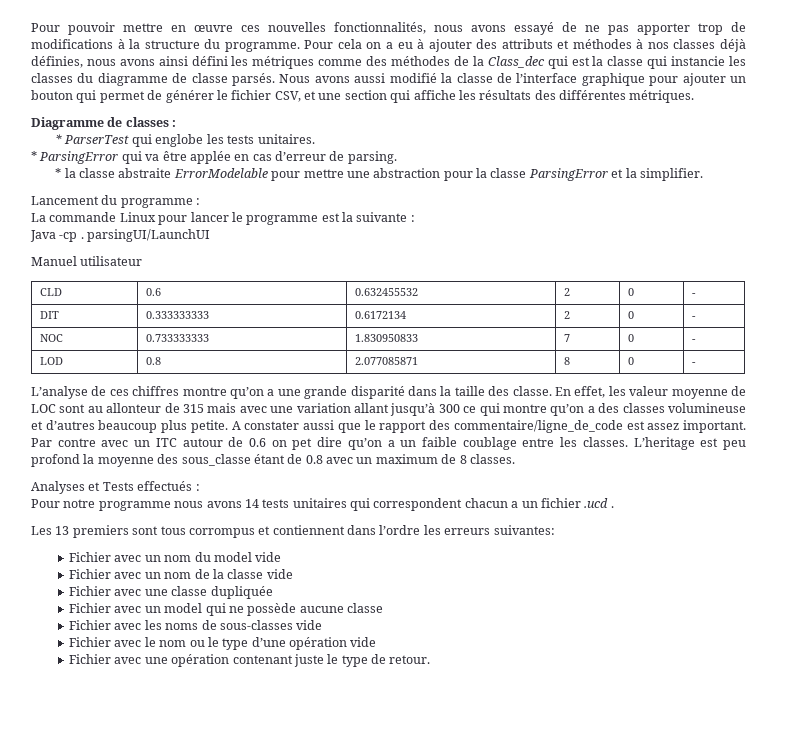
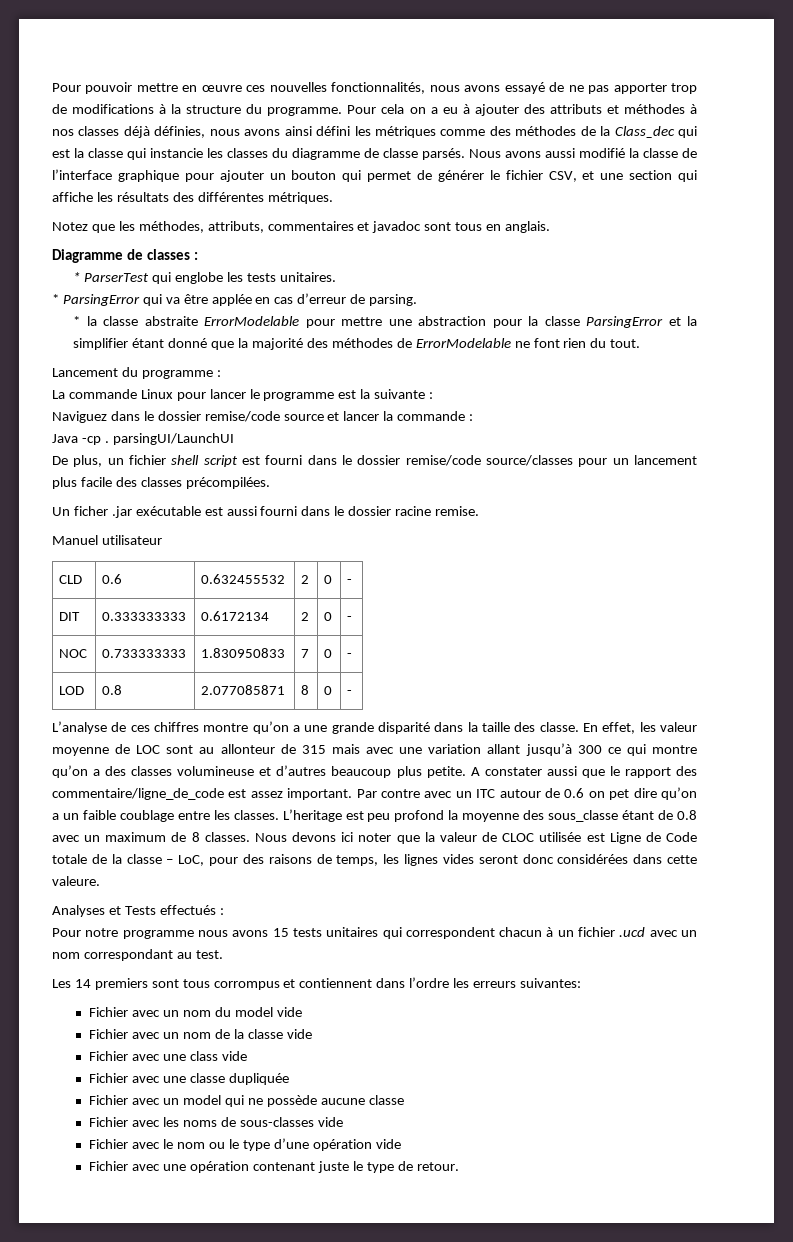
(695, 96) none -> [52,221,551,233] // Notez que les méthodes, attributs, commentaires et javadoc sont tous en anglais.
[639,168,703,181] simplifier. -> [73,338,641,350] simplifier étant donné que la majorité des méthodes de ErrorModelable ne font rien du tout.
[30,229,211,242] Java -cp . parsingUI/LaunchUI -> [52,411,474,423] [52,433,234,445] [52,455,698,467] [52,477,270,489] [52,506,480,518] Naviguez dans le dossier remise/code source et lancer la commande : // Java -cp . parsingUI/LaunchUI // De plus, un fichier shell script est fourni dans le dossier remise/code source/classes pour un lancement plus facile des classes précompilées. // Un ficher .jar exécutable est aussi fourni dans le dossier racine remise.
(515, 459) none -> [254,832,697,844] [52,854,697,866] [52,876,100,886] Nous devons ici noter que la valeur de CLOC utilisée est Ligne de Code totale de la classe – LoC, pour des raisons de temps, les lignes vides seront donc considérées dans cette valeure.
[244,499,259,508] 14 -> [272,928,289,937] 15
[511,501,519,508] a -> [546,927,554,937] à
[610,506,614,508] . -> [649,930,697,937] [52,949,223,961] avec un nom correspondant au test.
[55,526,70,535] 13 -> [74,979,91,988] 14
(293, 574) none -> [89,1051,248,1061] // Fichier avec une class vide

